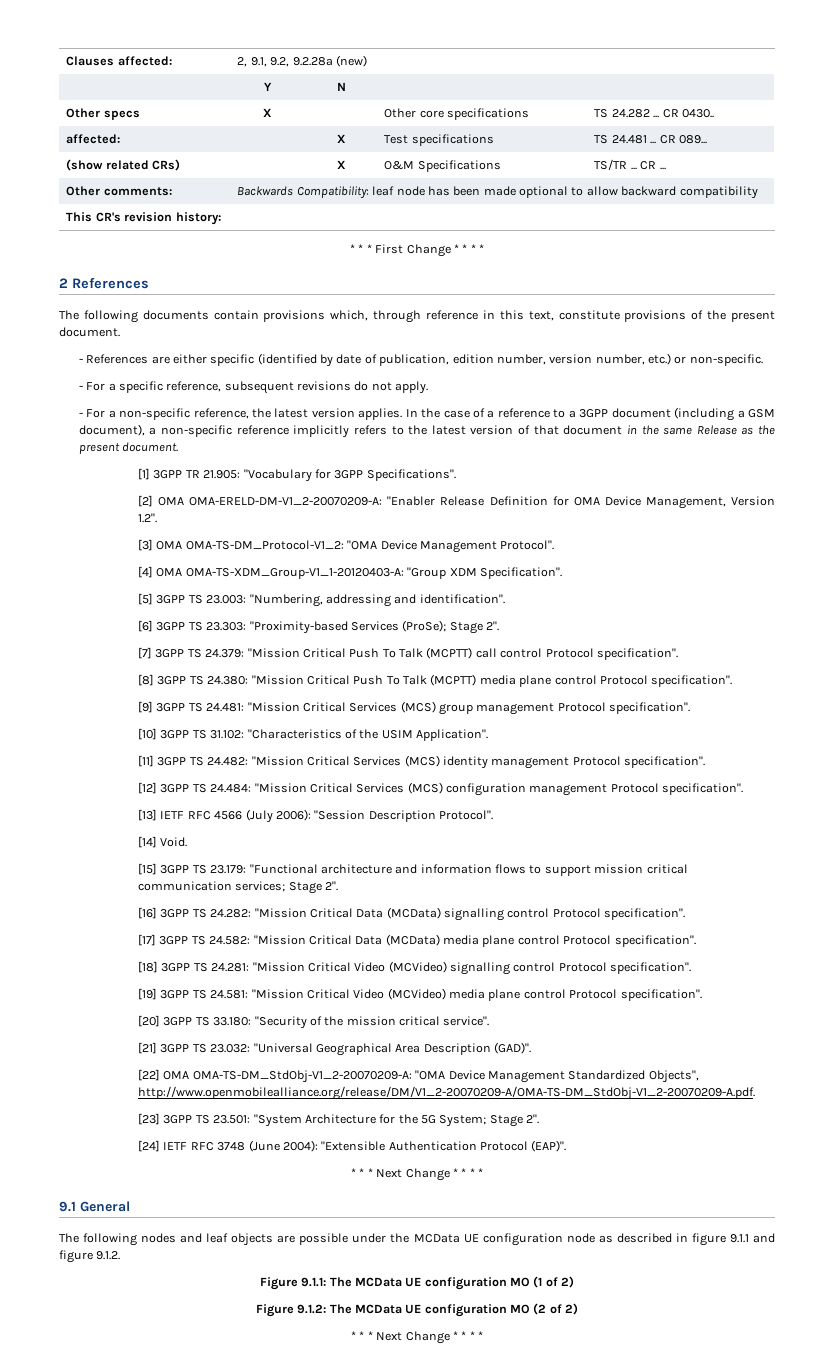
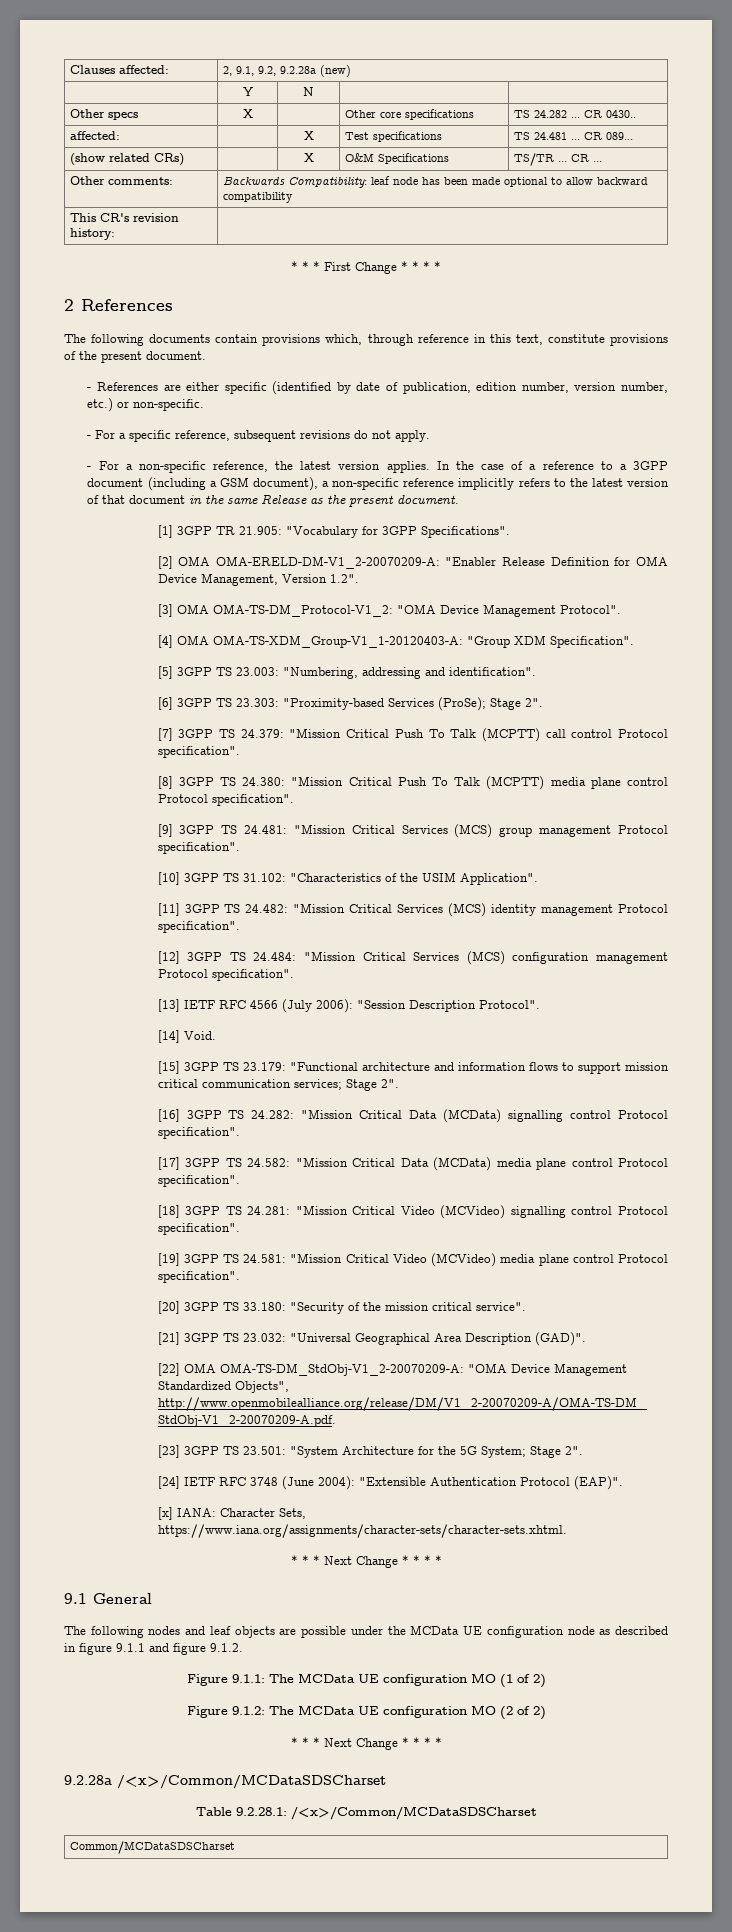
(567, 1146) none -> [157,1507,306,1520] [157,1524,567,1538] // [x] IANA: Character Sets, https://www.iana.org/assignments/character-sets/character-sets.xhtml.
(483, 1335) none -> [64,1775,386,1789] [195,1806,537,1820] [69,1841,235,1854] // 9.2.28a /<x>/Common/MCDataSDSCharset // Table 9.2.28.1: /<x>/Common/MCDataSDSCharset // Common/MCDataSDSCharset

